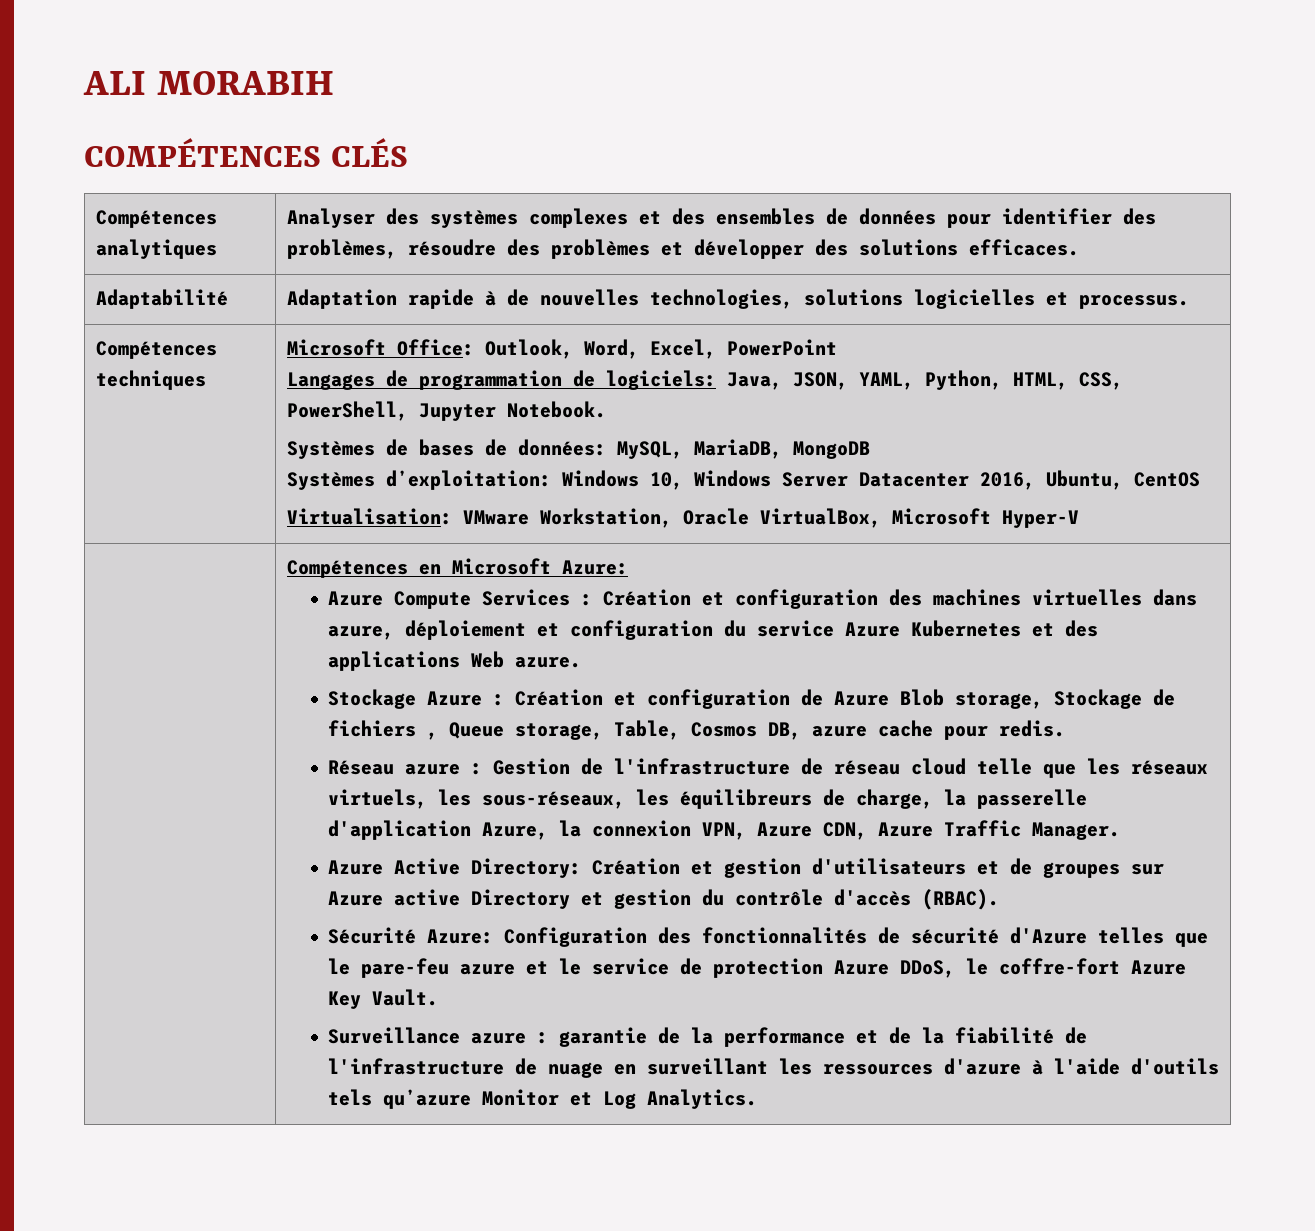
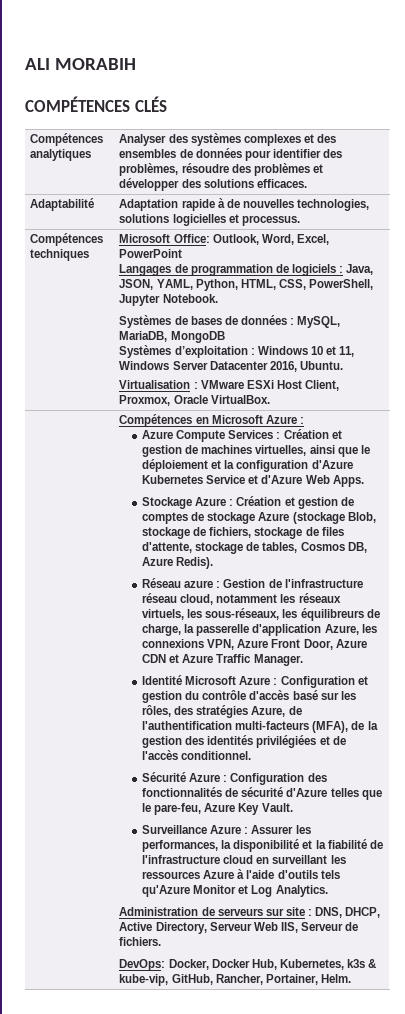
[605,370,716,390] logiciels: -> [291,264,343,276] logiciels :
[517,439,606,456] données: -> [240,315,294,325] données :
[385,470,1200,490] [286,508,1079,528] d’exploitation: Windows 10, Windows Server Datacenter 2016, Ubuntu, CentOS // Virtualisation: VMware Workstation, Oracle VirtualBox, Microsoft Hyper-V -> [174,346,355,358] [119,361,343,372] [119,380,339,391] [119,395,270,406] d’exploitation : Windows 10 et 11, Windows Server Datacenter 2016, Ubuntu. // Virtualisation : VMware ESXi Host Client, Proxmox, Oracle VirtualBox.
[561,560,628,575] Azure: -> [265,415,304,424] Azure :
[735,589,1198,609] [328,620,1099,640] [328,651,582,671] configuration des machines virtuelles dans azure, déploiement et configuration du service Azure Kubernetes et des applications Web azure. -> [142,445,370,457] [142,459,353,472] [142,475,364,487] gestion de machines virtuelles, ainsi que le déploiement et la configuration d'Azure Kubernetes Service et d'Azure Web Apps.
[647,689,1176,709] [328,720,1066,740] configuration de Azure Blob storage, Stockage de fichiers , Queue storage, Table, Cosmos DB, azure cache pour redis. -> [297,497,354,509] [142,512,376,524] [142,527,344,539] [142,542,367,554] [142,557,214,569] gestion de comptes de stockage Azure (stockage Blob, stockage de fichiers, stockage de files d'attente, stockage de tables, Cosmos DB, Azure Redis).
[801,758,1077,778] de réseau cloud telle que -> [142,593,278,605] réseau cloud, notamment
[559,820,1121,840] [328,858,1165,878] [328,889,571,909] la connexion VPN, Azure CDN, Azure Traffic Manager. // Azure Active Directory: Création et gestion d'utilisateurs et de groupes sur Azure active Directory -> [361,624,377,633] [142,639,367,650] [142,654,303,666] [142,675,355,688] les connexions VPN, Azure Front Door, Azure CDN et Azure Traffic Manager. // Identité Microsoft Azure : Configuration
[922,889,1000,910] (RBAC). -> [292,690,356,700] [142,705,302,718] [142,721,378,733] [142,735,346,748] [142,750,252,760] basé sur les rôles, des stratégies Azure, de l'authentification multi-facteurs (MFA), de la gestion des identités privilégiées et de l'accès conditionnel.
[427,929,494,944] Azure: -> [189,773,228,782] Azure :
[361,958,1187,978] [328,989,439,1009] [328,1027,912,1047] pare-feu azure et le service de protection Azure DDoS, le coffre-fort Azure Key Vault. // Surveillance azure : garantie de la performance et de -> [154,803,293,815] [142,825,311,834] [142,839,313,852] pare-feu, Azure Key Vault. // Surveillance Azure : Assurer les performances, la disponibilité et
[515,1058,604,1078] de nuage -> [223,855,254,864] cloud
[944,1058,1022,1075] d'azure -> [203,870,235,879] Azure
[383,1089,472,1109] qu’azure -> [142,885,191,897] qu'Azure
(758, 1099) none -> [119,907,381,918] [119,922,359,934] [119,937,162,946] [119,959,377,971] [119,974,351,986] // Administration de serveurs sur site : DNS, DHCP, Active Directory, Serveur Web IIS, Serveur de fichiers. // DevOps: Docker, Docker Hub, Kubernetes, k3s & kube-vip, GitHub, Rancher, Portainer, Helm.

